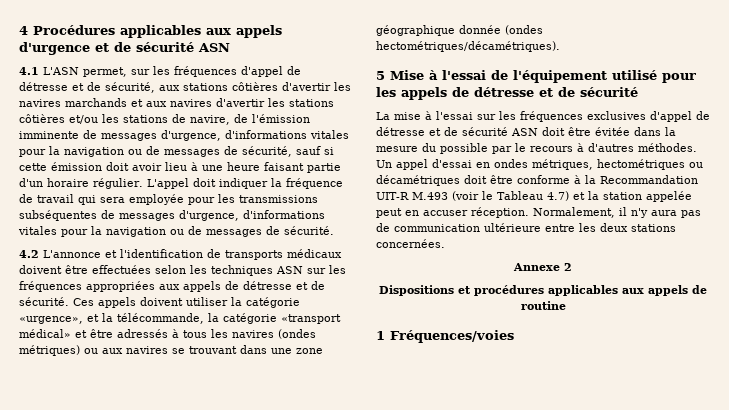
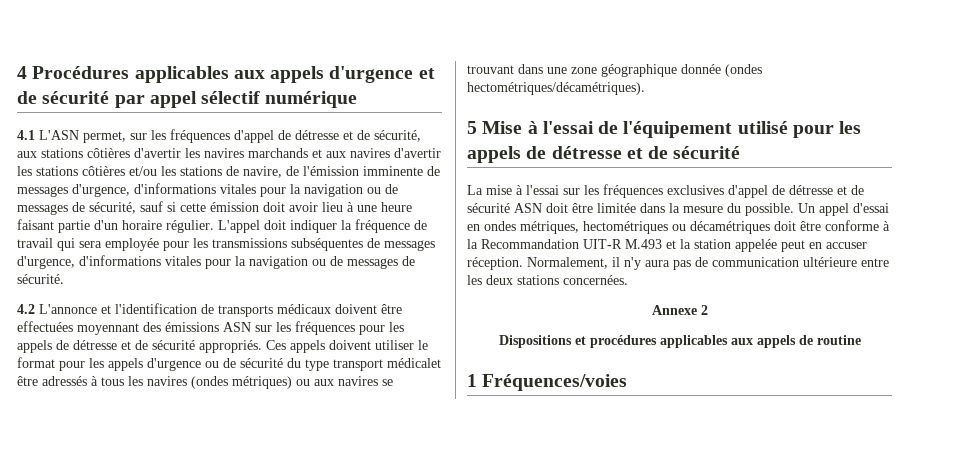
[198,43,230,52] ASN -> [114,91,358,108] par appel sélectif numérique
[155,265,273,276] selon les techniques -> [77,322,219,335] moyennant des émissions
[86,281,325,292] [19,297,69,306] appropriées aux appels de détresse et de sécurité. -> [359,322,404,335] [17,340,262,353] pour les appels de détresse et de sécurité appropriés.
[231,297,300,308] [19,313,341,324] [19,329,87,338] la catégorie «urgence», et la télécommande, la catégorie «transport médical» et -> [418,340,428,350] [17,357,441,371] le format pour les appels d'urgence ou de sécurité du type transport médicalet
[595,127,630,136] évitée -> [597,203,636,213] limitée
[440,143,697,154] possible par le recours à d'autres méthodes. -> [745,203,794,216] possible.
[451,191,569,201] (voir le Tableau 4.7) -> (662, 244) none

